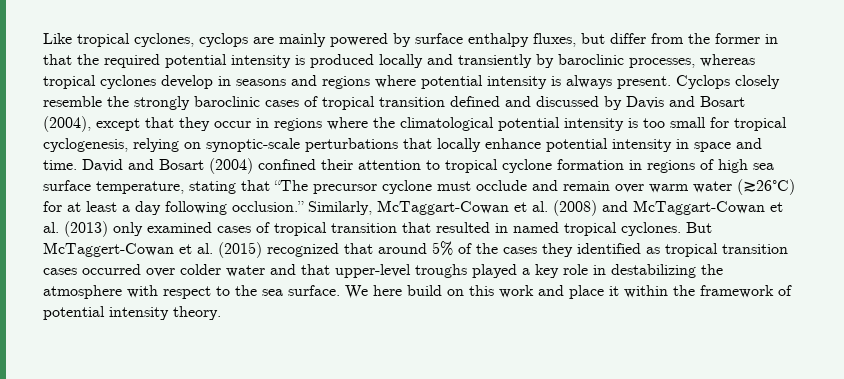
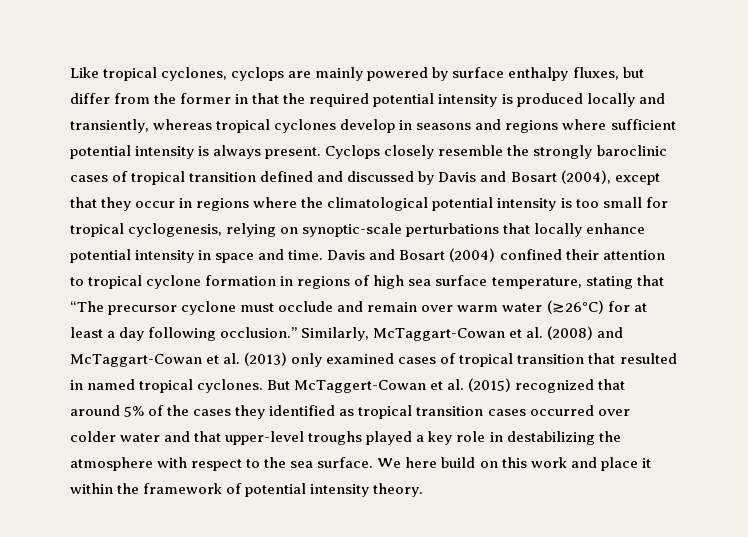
[458,54,695,68] transiently by baroclinic processes, -> [70,119,149,133] transiently,
(416, 81) none -> [610,119,676,130] sufficient
[82,159,123,172] David -> [327,250,366,260] Davis

